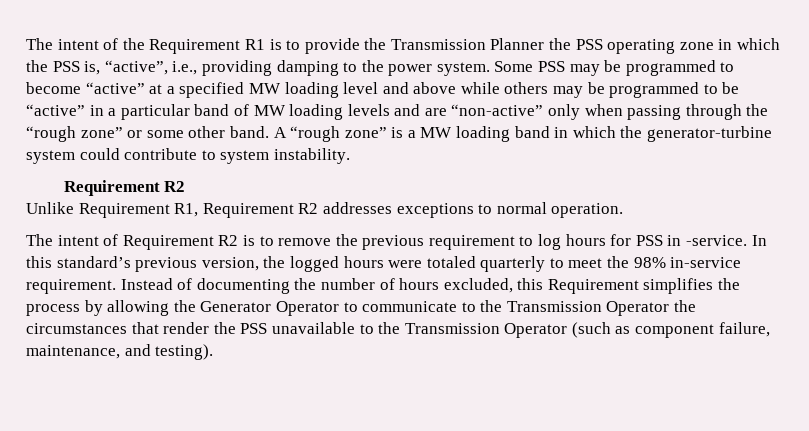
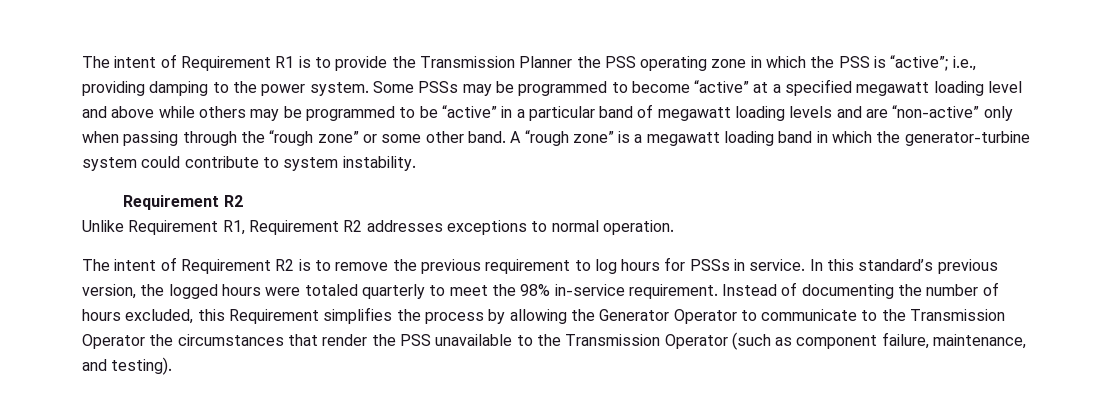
[26,38,145,50] The intent of the -> [82,54,177,68] The intent of
[84,60,168,75] is, “active”, -> [874,55,949,71] is “active”;
[538,61,566,72] PSS -> [418,81,459,93] PSSs
[248,83,281,94] MW -> [856,82,930,96] megawatt
[253,105,286,116] MW -> [657,107,731,121] megawatt
[420,127,453,138] MW -> [646,132,720,146] megawatt
[635,235,748,246] PSS in -service. -> [689,259,806,271] PSSs in service.

